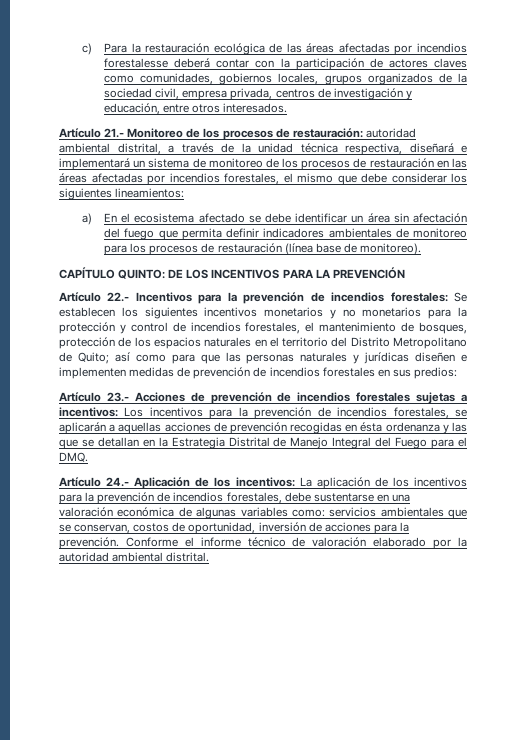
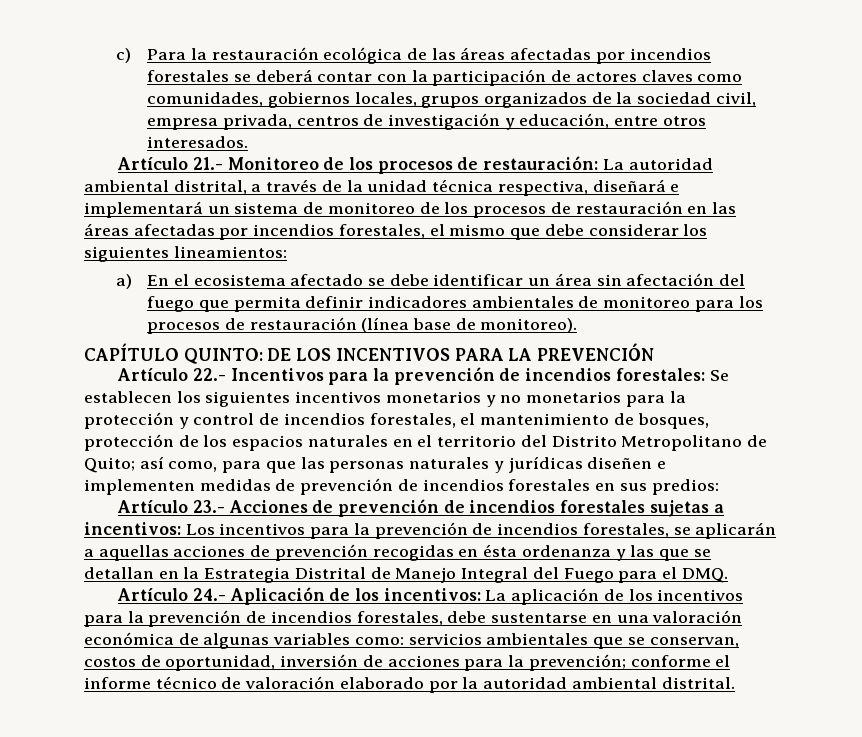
[104,58,169,68] forestalesse -> [147,70,251,82] forestales se
(363, 133) none -> [602,159,624,170] La
[135,354,166,362] como -> [168,461,218,472] como,
[59,537,178,549] prevención. Conforme -> [528,654,711,671] prevención; conforme

